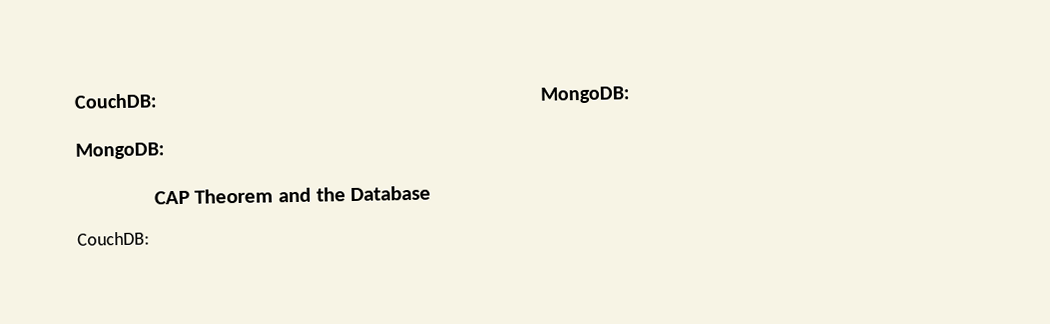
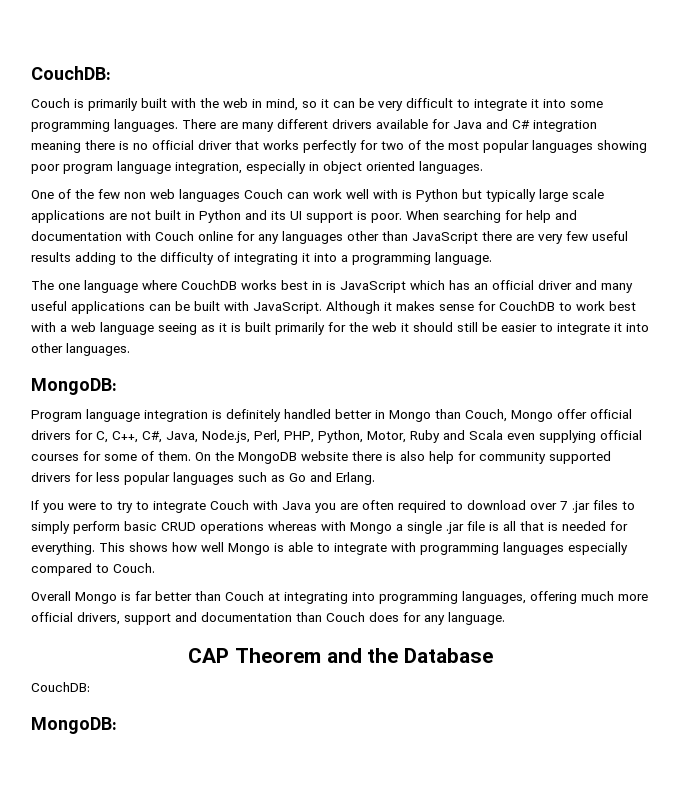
[74,93,158,109] [75,142,165,160] CouchDB: // MongoDB: -> [31,66,111,80] [31,98,603,111] [31,119,597,132] [31,140,647,153] [31,161,483,174] [31,189,604,202] [31,210,577,223] [31,231,628,244] [31,252,492,265] [31,280,633,293] [31,301,636,314] [31,322,649,335] [31,343,130,356] [31,378,117,395] [31,409,632,422] [31,430,642,443] [31,451,611,464] [31,472,375,485] [31,500,635,513] [31,521,628,534] [31,542,628,555] [31,563,155,576] [31,591,648,604] [31,612,505,625] CouchDB: // Couch is primarily built with the web in mind, so it can be very difficult to integrate it into some programming languages. There are many different drivers available for Java and C# integration meaning there is no official driver that works perfectly for two of the most popular languages showing poor program language integration, especially in object oriented languages. // One of the few non web languages Couch can work well with is Python but typically large scale applications are not built in Python and its UI support is poor. When searching for help and documentation with Couch online for any languages other than JavaScript there are very few useful results adding to the difficulty of integrating it into a programming language. // The one language where CouchDB works best in is JavaScript which has an official driver and many useful applications can be built with JavaScript. Although it makes sense for CouchDB to work best with a web language seeing as it is built primarily for the web it should still be easier to integrate it into other languages. // MongoDB: // Program language integration is definitely handled better in Mongo than Couch, Mongo offer official drivers for C, C++, C#, Java, Node.js, Perl, PHP, Python, Motor, Ruby and Scala even supplying official courses for some of them. On the MongoDB website there is also help for community supported drivers for less popular languages such as Go and Erlang. // If you were to try to integrate Couch with Java you are often required to download over 7 .jar files to simply perform basic CRUD operations whereas with Mongo a single .jar file is all that is needed for everything. This shows how well Mongo is able to integrate with programming languages especially compared to Couch. // Overall Mongo is far better than Couch at integrating into programming languages, offering much more official drivers, support and documentation than Couch does for any language.

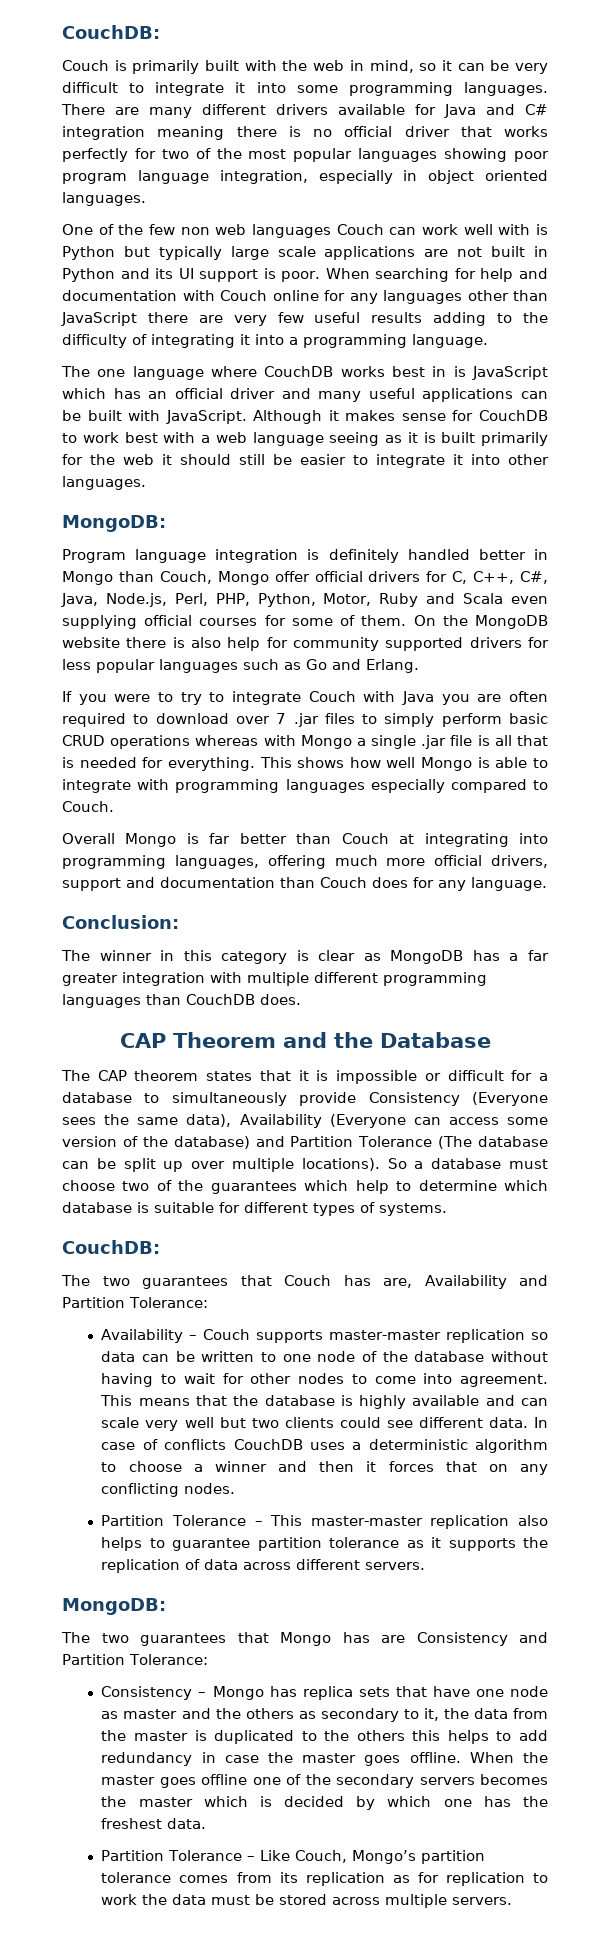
(505, 618) none -> [62,915,179,929] [61,950,550,964] [62,972,487,986] [62,994,301,1008] // Conclusion: // The winner in this category is clear as MongoDB has a far greater integration with multiple different programming languages than CouchDB does.
[31,682,90,692] [31,717,117,734] CouchDB: // MongoDB: -> [61,1070,548,1084] [62,1092,548,1106] [62,1114,548,1128] [62,1136,548,1149] [62,1158,548,1172] [62,1180,548,1194] [62,1202,447,1216] [62,1240,160,1254] [61,1275,548,1289] [62,1297,208,1308] [101,1329,548,1343] [101,1351,548,1362] [101,1373,548,1387] [100,1395,548,1409] [101,1417,548,1431] [101,1439,548,1453] [101,1461,548,1475] [101,1483,236,1497] [101,1515,548,1529] [101,1537,549,1551] [101,1559,426,1573] [62,1598,166,1615] [61,1632,548,1646] [62,1654,208,1665] [101,1686,548,1700] [101,1708,548,1722] [101,1730,548,1744] [101,1752,548,1766] [101,1774,548,1788] [101,1796,548,1810] [101,1818,207,1829] [101,1850,486,1864] [101,1872,548,1886] [101,1894,513,1908] The CAP theorem states that it is impossible or difficult for a database to simultaneously provide Consistency (Everyone sees the same data), Availability (Everyone can access some version of the database) and Partition Tolerance (The database can be split up over multiple locations). So a database must choose two of the guarantees which help to determine which database is suitable for different types of systems. // CouchDB: // The two guarantees that Couch has are, Availability and Partition Tolerance: // Availability – Couch supports master-master replication so data can be written to one node of the database without having to wait for other nodes to come into agreement. This means that the database is highly available and can scale very well but two clients could see different data. In case of conflicts CouchDB uses a deterministic algorithm to choose a winner and then it forces that on any conflicting nodes. // Partition Tolerance – This master-master replication also helps to guarantee partition tolerance as it supports the replication of data across different servers. // MongoDB: // The two guarantees that Mongo has are Consistency and Partition Tolerance: // Consistency – Mongo has replica sets that have one node as master and the others as secondary to it, the data from the master is duplicated to the others this helps to add redundancy in case the master goes offline. When the master goes offline one of the secondary servers becomes the master which is decided by which one has the freshest data. // Partition Tolerance – Like Couch, Mongo’s partition tolerance comes from its replication as for replication to work the data must be stored across multiple servers.

